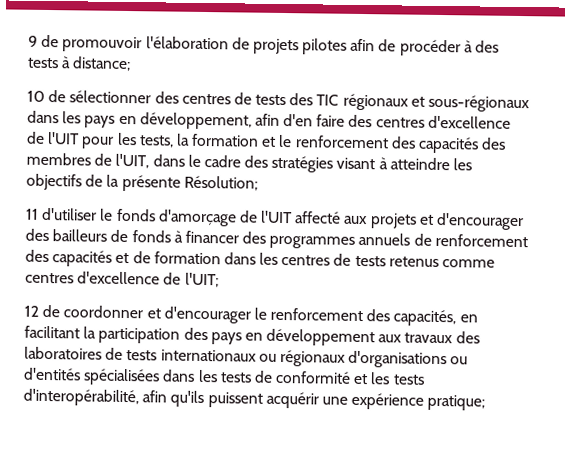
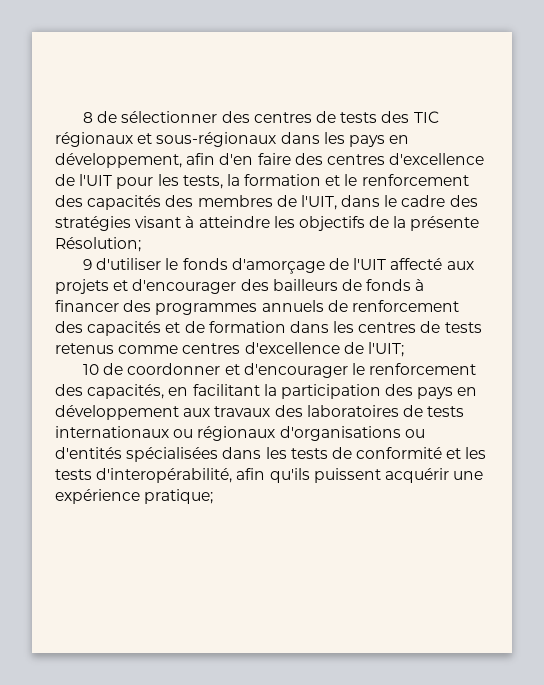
[28,34,500,57] [27,56,132,72] [27,90,45,102] 9 de promouvoir l'élaboration de projets pilotes afin de procéder à des tests à distance; // 10 -> [83,112,94,123] 8
[26,208,39,220] 11 -> [83,259,93,270] 9
[24,305,39,317] 12 -> [83,364,100,375] 10

